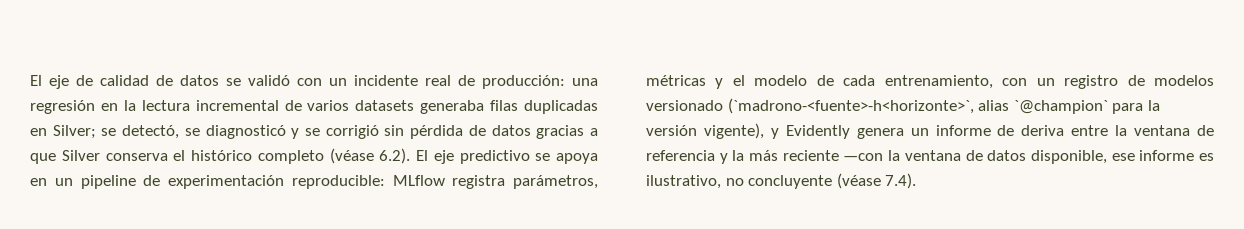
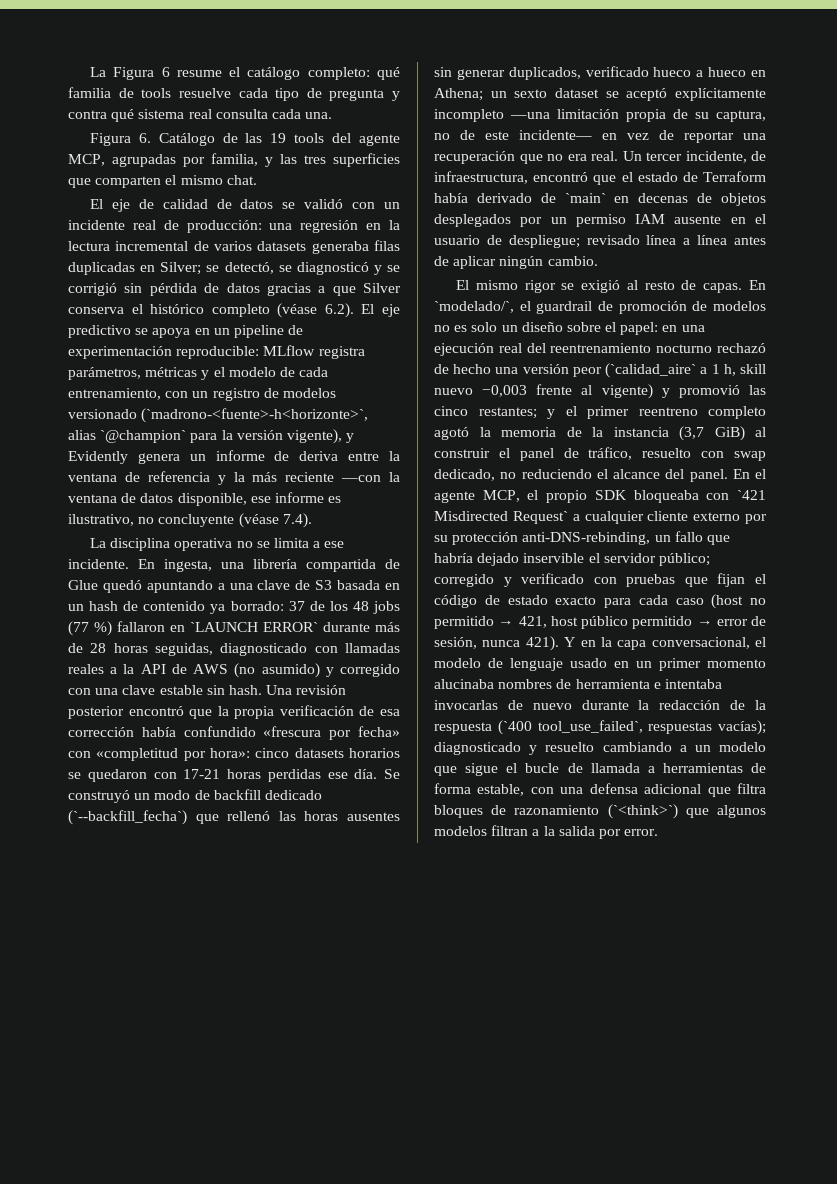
(30, 80) none -> [89,67,400,80] [68,87,400,101] [68,109,333,122] [89,133,400,146] [68,153,400,167] [68,175,257,188] La Figura 6 resume el catálogo completo: qué familia de tools resuelve cada tipo de pregunta y contra qué sistema real consulta cada una. // Figura 6. Catálogo de las 19 tools del agente MCP, agrupadas por familia, y las tres superficies que comparten el mismo chat. //
(917, 181) none -> [89,538,345,551] [68,559,400,572] [68,580,400,593] [68,601,400,614] [68,621,400,636] [68,643,400,656] [68,663,400,678] [68,685,347,695] [68,705,400,719] [68,726,400,740] [68,748,400,761] [68,769,400,782] [68,789,322,803] [68,810,400,825] [434,66,766,80] [434,88,766,101] [434,109,766,122] [434,130,766,143] [434,151,766,164] [434,171,766,185] [434,193,766,206] [434,214,766,227] [434,235,766,248] [434,256,598,269] [455,280,766,293] [434,301,766,314] [434,322,705,335] [434,343,766,356] [434,363,766,378] [434,384,766,399] [434,406,766,419] [434,426,766,441] [434,447,766,461] [434,469,766,482] [434,490,766,503] [434,511,767,524] [434,531,730,545] [434,553,710,566] [434,573,766,587] [434,594,766,609] [434,616,766,629] [434,636,766,651] [434,658,766,671] [434,679,722,689] [434,700,766,710] [434,720,766,735] [434,742,766,755] [434,763,766,776] [434,783,766,797] [434,804,766,819] [434,825,659,839] // La disciplina operativa no se limita a ese incidente. En ingesta, una librería compartida de Glue quedó apuntando a una clave de S3 basada en un hash de contenido ya borrado: 37 de los 48 jobs (77 %) fallaron en `LAUNCH ERROR` durante más de 28 horas seguidas, diagnosticado con llamadas reales a la API de AWS (no asumido) y corregido con una clave estable sin hash. Una revisión posterior encontró que la propia verificación de esa corrección había confundido «frescura por fecha» con «completitud por hora»: cinco datasets horarios se quedaron con 17-21 horas perdidas ese día. Se construyó un modo de backfill dedicado (`--backfill_fecha`) que rellenó las horas ausentes sin generar duplicados, verificado hueco a hueco en Athena; un sexto dataset se aceptó explícitamente incompleto —una limitación propia de su captura, no de este incidente— en vez de reportar una recuperación que no era real. Un tercer incidente, de infraestructura, encontró que el estado de Terraform había derivado de `main` en decenas de objetos desplegados por un permiso IAM ausente en el usuario de despliegue; revisado línea a línea antes de aplicar ningún cambio. // El mismo rigor se exigió al resto de capas. En `modelado/`, el guardrail de promoción de modelos no es solo un diseño sobre el papel: en una ejecución real del reentrenamiento nocturno rechazó de hecho una versión peor (`calidad_aire` a 1 h, skill nuevo −0,003 frente al vigente) y promovió las cinco restantes; y el primer reentreno completo agotó la memoria de la instancia (3,7 GiB) al construir el panel de tráfico, resuelto con swap dedicado, no reduciendo el alcance del panel. En el agente MCP, el propio SDK bloqueaba con `421 Misdirected Request` a cualquier cliente externo por su protección anti-DNS-rebinding, un fallo que habría dejado inservible el servidor público; corregido y verificado con pruebas que fijan el código de estado exacto para cada caso (host no permitido → 421, host público permitido → error de sesión, nunca 421). Y en la capa conversacional, el modelo de lenguaje usado en un primer momento alucinaba nombres de herramienta e intentaba invocarlas de nuevo durante la redacción de la respuesta (`400 tool_use_failed`, respuestas vacías); diagnosticado y resuelto cambiando a un modelo que sigue el bucle de llamada a herramientas de forma estable, con una defensa adicional que filtra bloques de razonamiento (`<think>`) que algunos modelos filtran a la salida por error.

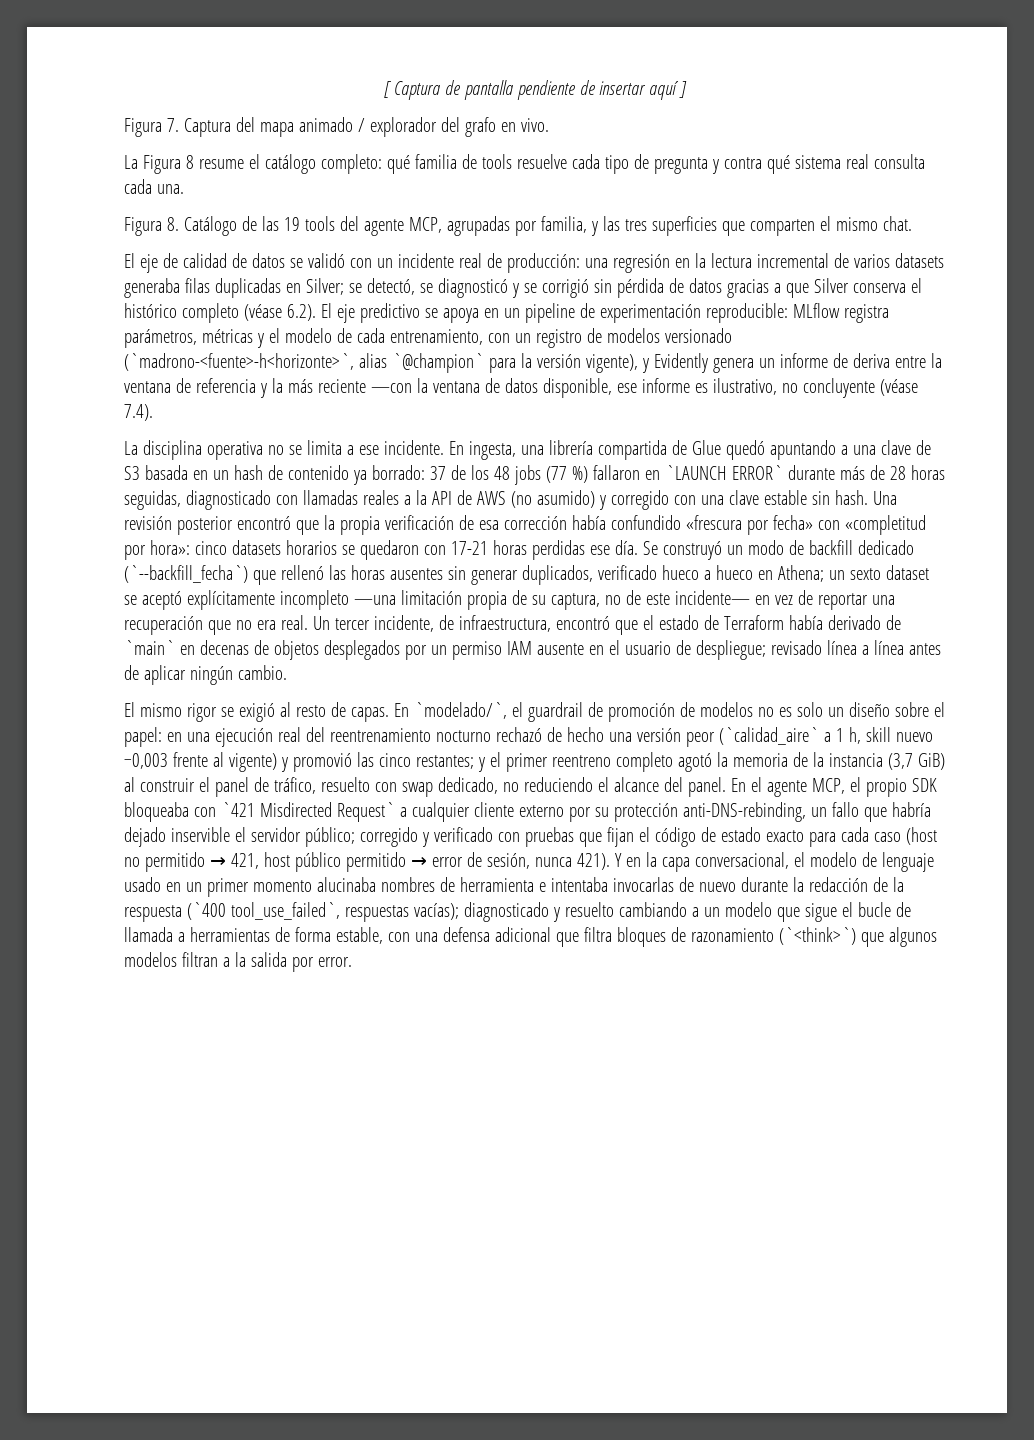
(89, 72) none -> [383,80,688,100] [124,117,549,137] [ Captura de pantalla pendiente de insertar aquí ] // Figura 7. Captura del mapa animado / explorador del grafo en vivo. //
[161,67,170,77] 6 -> [185,155,194,169] 8
[138,133,151,143] 6. -> [166,217,179,231] 8.

